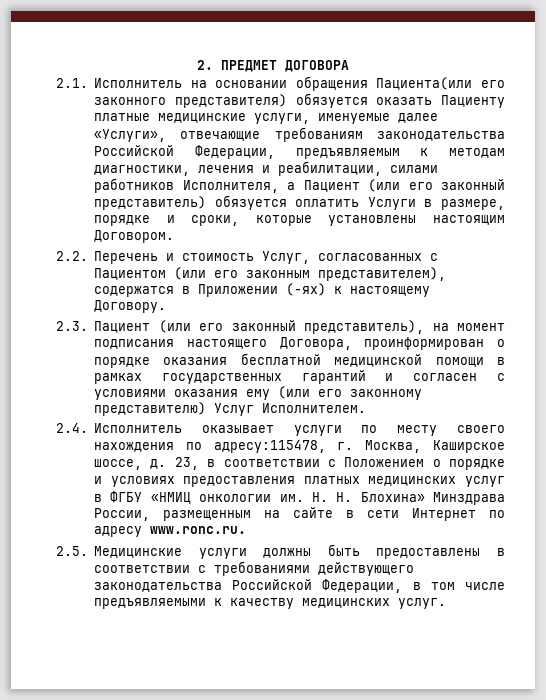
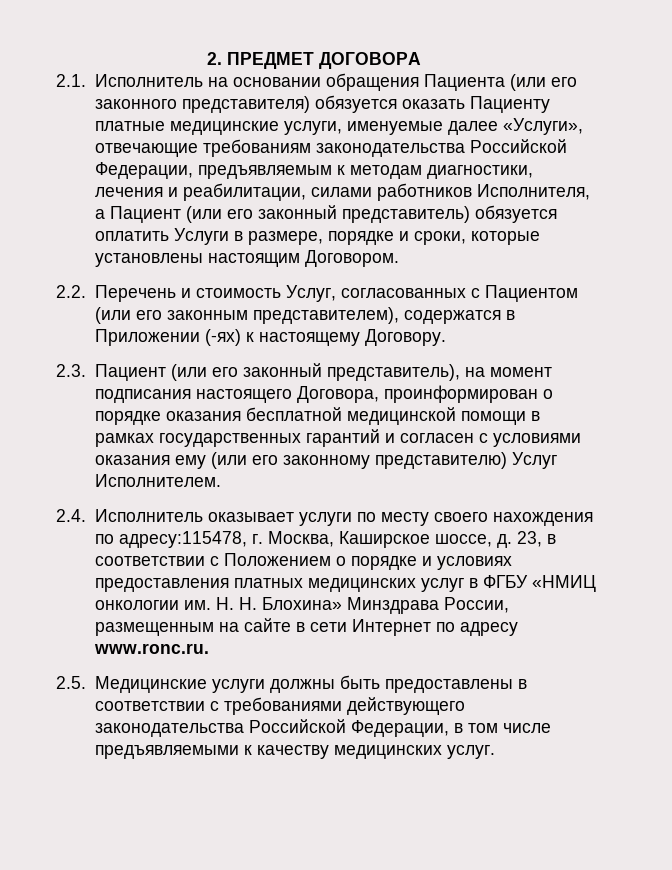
[376,77,473,90] Пациента(или -> [423,74,546,91] Пациента (или

